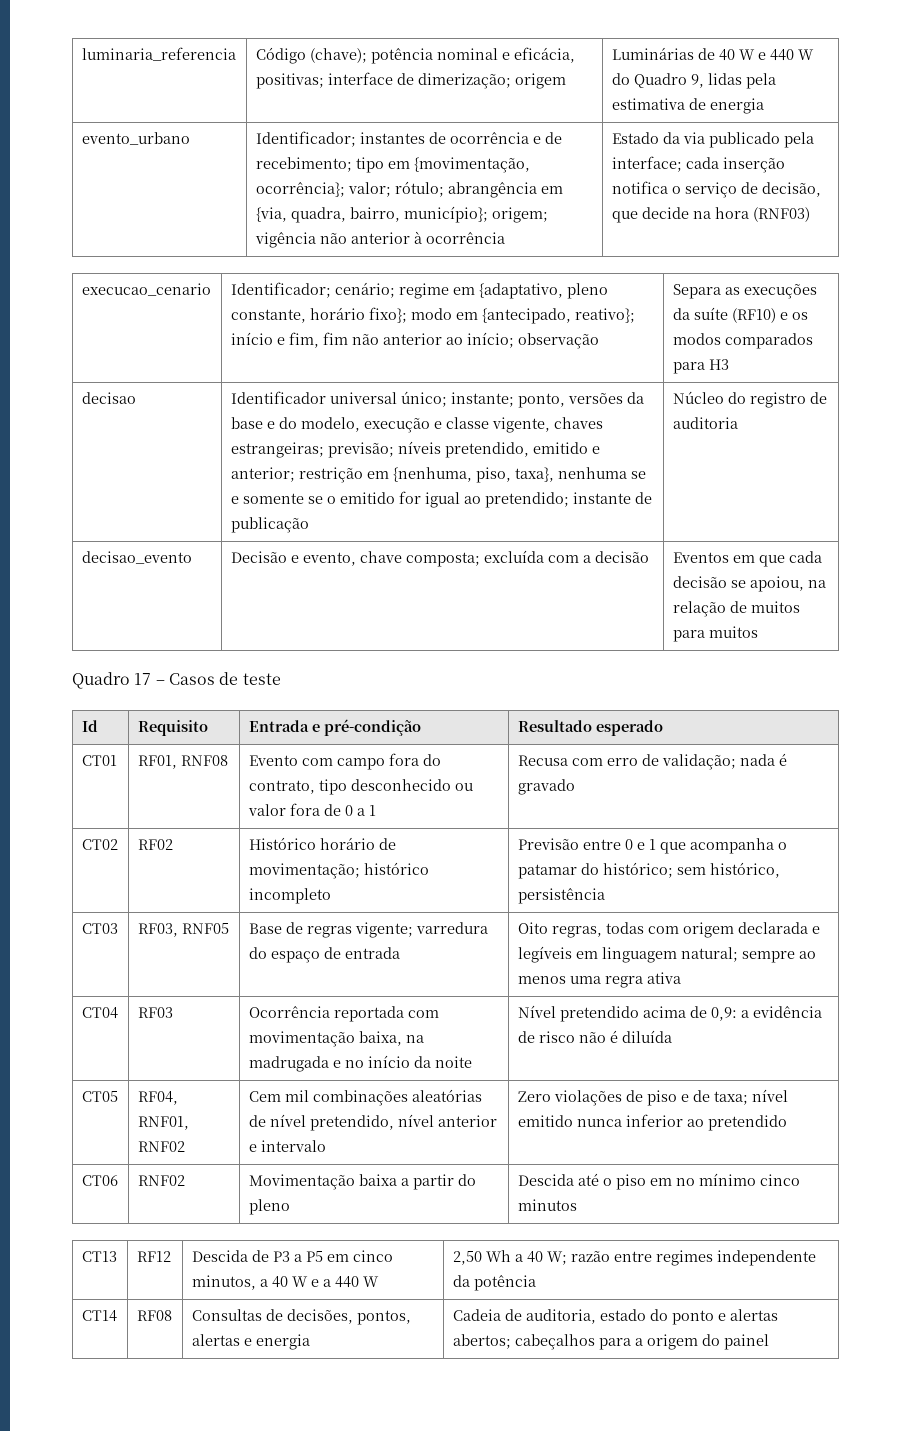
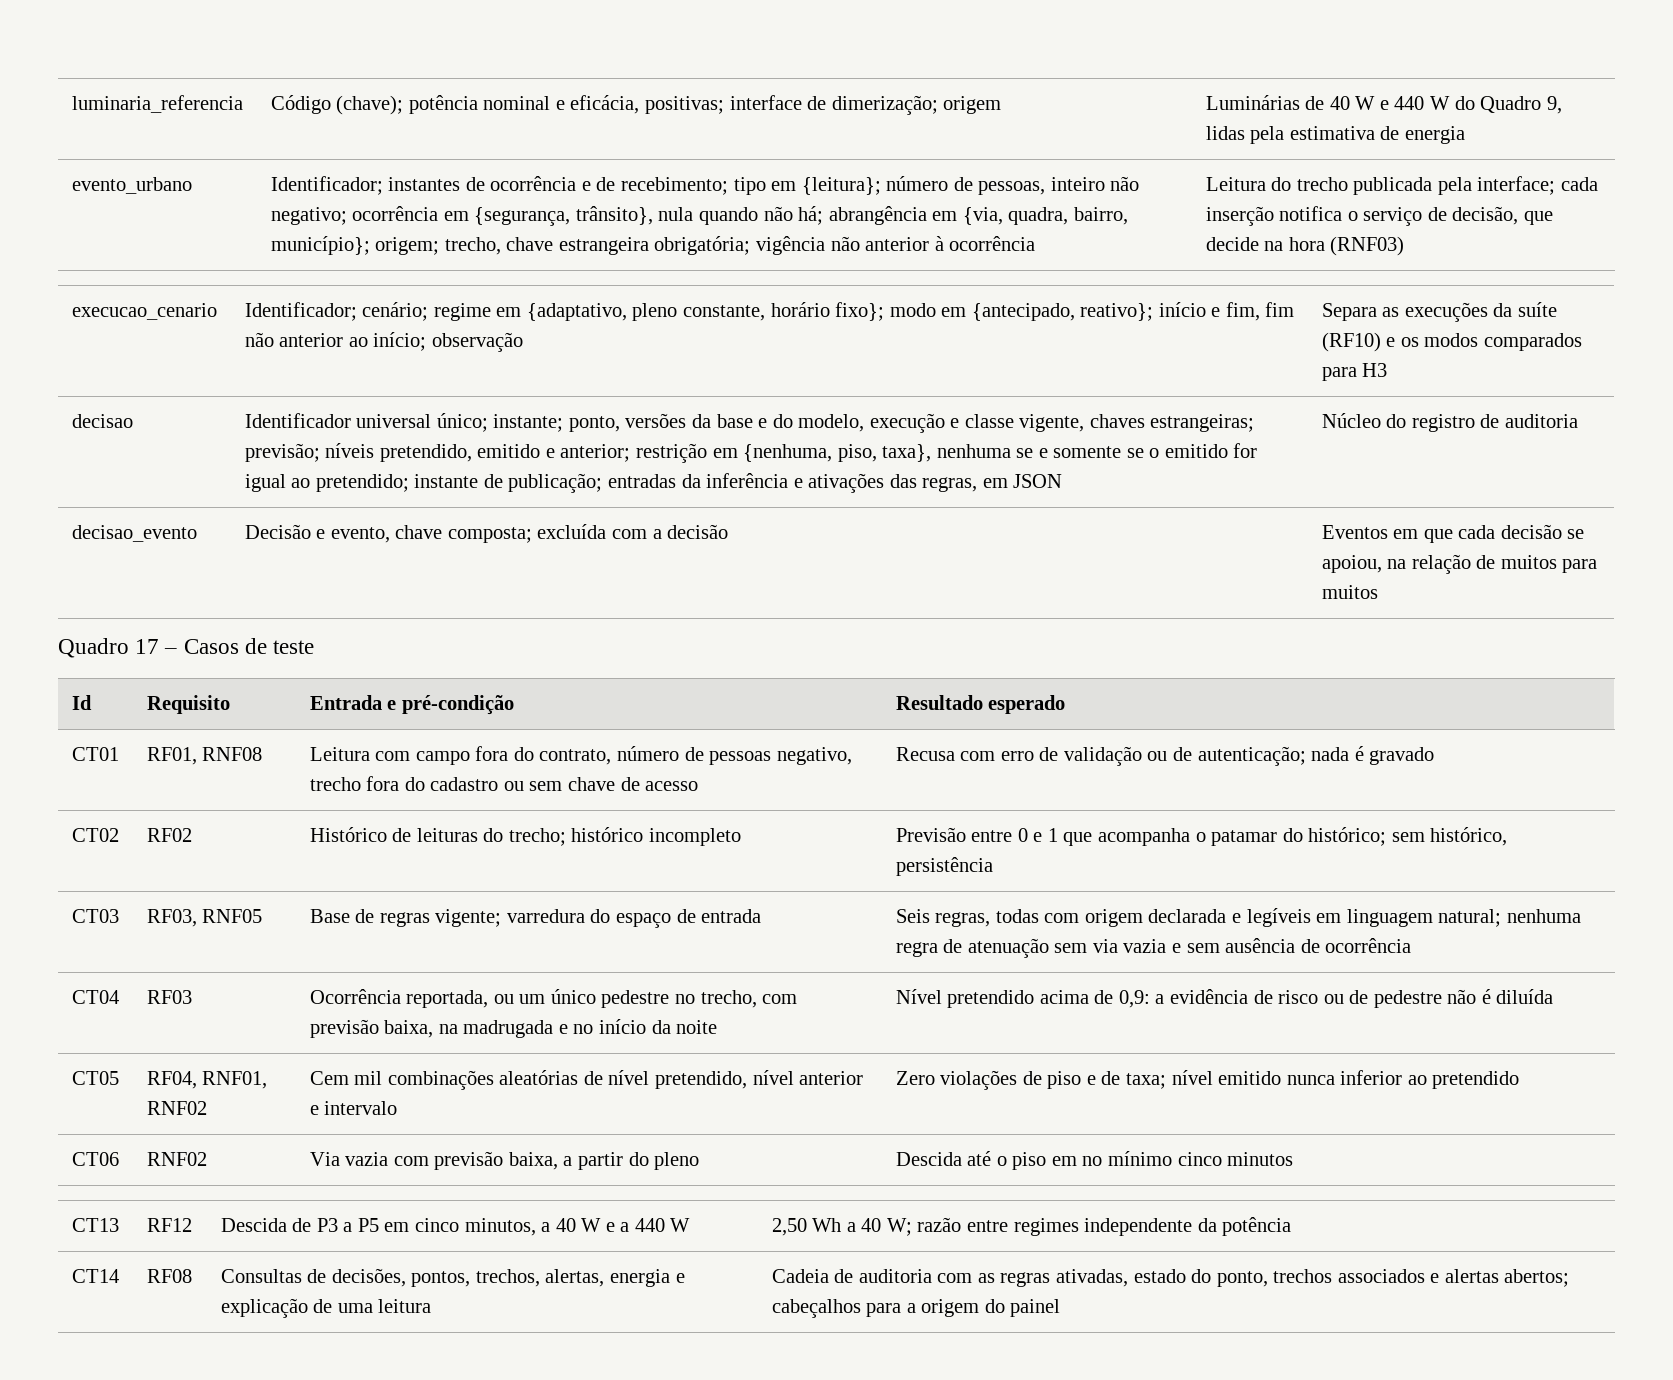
[413,157,530,173] [255,181,444,197] {movimentação, ocorrência}; valor; rótulo; -> [801,176,1140,195] [270,206,824,226] {leitura}; número de pessoas, inteiro não negativo; ocorrência em {segurança, trânsito}, nula quando não há;
(548, 215) none -> [444,236,751,255] trecho, chave estrangeira obrigatória;
[611,132,780,148] Estado da via publicado -> [1205,177,1433,195] Leitura do trecho publicada
[230,517,309,533] publicação -> [508,473,1063,493] publicação; entradas da inferência e ativações das regras, em JSON
[248,755,298,766] Evento -> [309,747,370,761] Leitura
[318,779,473,795] [247,803,376,816] tipo desconhecido ou valor fora de 0 a 1 -> [616,746,852,765] [309,776,699,791] número de pessoas negativo, trecho fora do cadastro ou sem chave de acesso
[661,754,736,770] validação; -> [1063,746,1306,766] validação ou de autenticação;
[319,837,396,850] [248,863,360,879] horário de movimentação; -> [392,828,566,846] de leituras do trecho;
[517,922,548,934] Oito -> [895,909,930,923] Seis
[741,951,816,963] [517,972,681,988] [81,1007,118,1019] [137,1007,173,1018] [248,1006,439,1022] [248,1031,355,1047] sempre ao menos uma regra ativa // CT04 | RF03 | Ocorrência reportada com movimentação -> [1506,909,1581,923] [895,938,1412,958] [71,990,119,1004] [146,990,192,1004] [309,989,798,1008] [309,1019,379,1038] nenhuma regra de atenuação sem via vazia e sem ausência de ocorrência // CT04 | RF03 | Ocorrência reportada, ou um único pedestre no trecho, com previsão
(575, 1037) none -> [1323,990,1442,1008] ou de pedestre
[248,1174,397,1190] Movimentação baixa -> [309,1151,558,1170] Via vazia com previsão baixa,
[191,1334,310,1350] [452,1309,714,1325] alertas e energia | Cadeia de auditoria, estado do ponto -> [475,1269,685,1287] [220,1298,432,1318] [771,1269,1425,1287] trechos, alertas, energia e explicação de uma leitura | Cadeia de auditoria com as regras ativadas, estado do ponto, trechos associados

